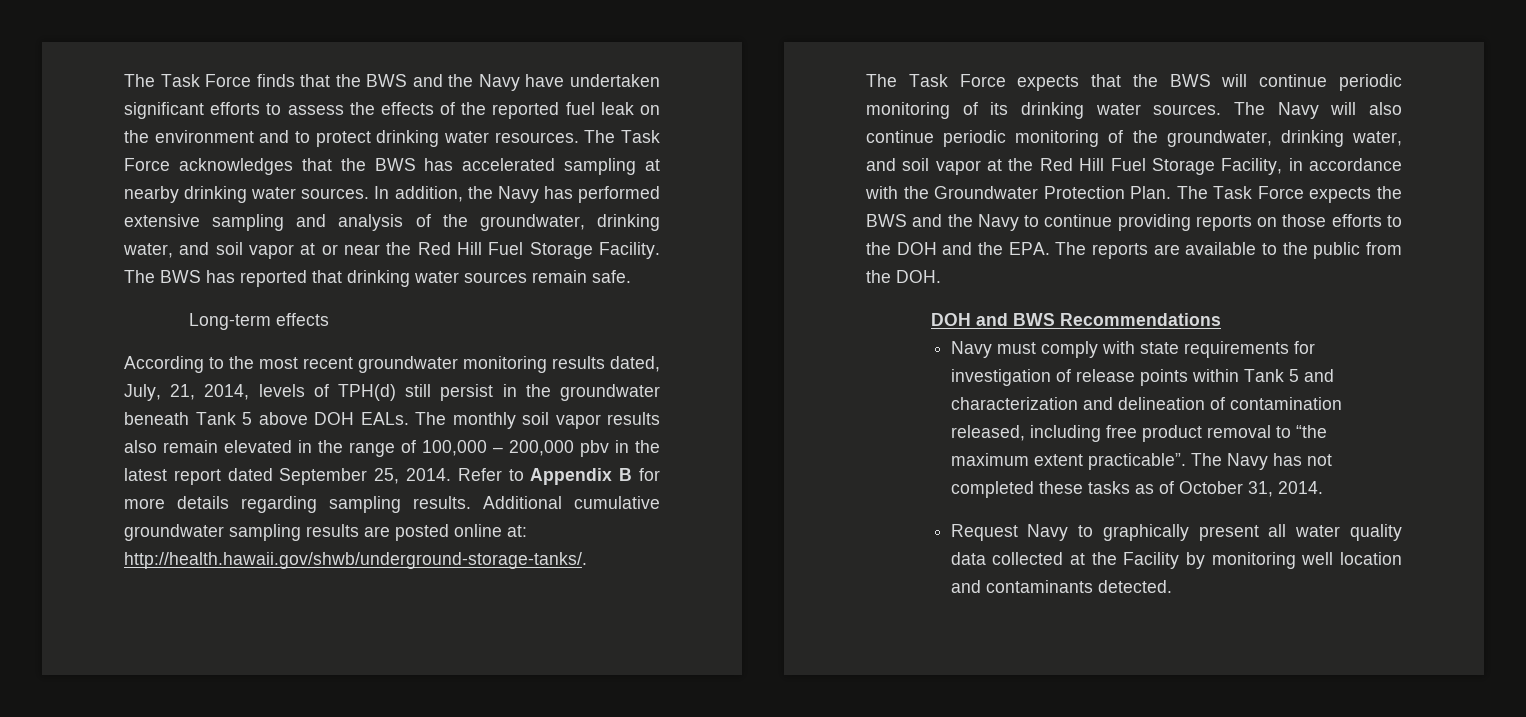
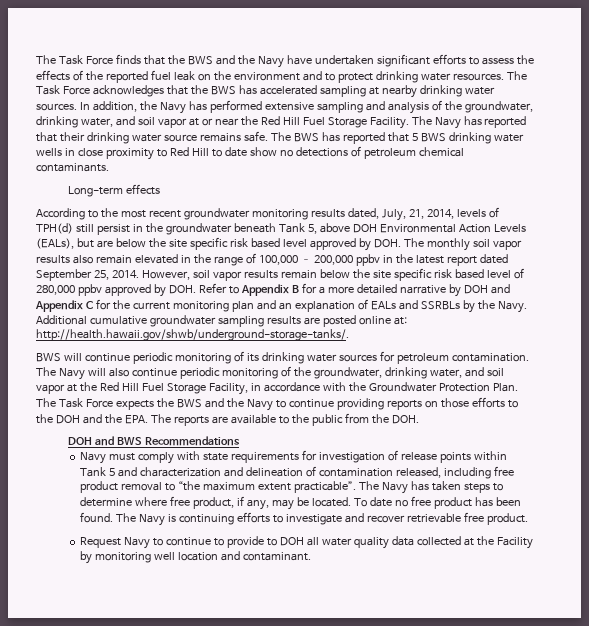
[160,270,631,287] BWS has reported that drinking water sources remain safe. -> [434,116,527,129] [36,131,524,144] [36,146,464,160] [36,163,109,172] Navy has reported that their drinking water source remains safe. The BWS has reported that 5 BWS drinking water wells in close proximity to Red Hill to date show no detections of petroleum chemical contaminants.
[242,412,252,425] 5 -> [307,224,317,234] 5,
[360,412,409,425] EALs. -> [379,224,526,233] [36,237,401,251] Environmental Action Levels (EALs), but are below the site specific risk based level approved by DOH.
[580,440,609,457] pbv -> [355,254,380,266] ppbv
(452, 474) none -> [141,268,524,281] [36,284,196,297] However, soil vapor results remain below the site specific risk based level of 280,000 ppbv approved by DOH.
[124,496,471,513] more details regarding sampling results. -> [318,284,510,297] [35,299,527,313] a more detailed narrative by DOH and Appendix C for the current monitoring plan and an explanation of EALs and SSRBLs by the Navy.
[866,74,1158,91] The Task Force expects that the -> (349, 335) none
[1153,104,1222,115] sources. -> [338,351,529,364] sources for petroleum contamination.
[1306,454,1332,466] [950,481,1323,498] [950,524,1259,541] not completed these tasks as of October 31, 2014. // Request Navy to graphically present -> [431,481,503,493] [79,496,521,510] [79,512,528,526] [79,536,304,549] taken steps to determine where free product, if any, may be located. To date no free product has been found. The Navy is continuing efforts to investigate and recover retrievable free product. // Request Navy to continue to provide to DOH
[985,580,1172,593] contaminants detected. -> [242,552,311,561] contaminant.

